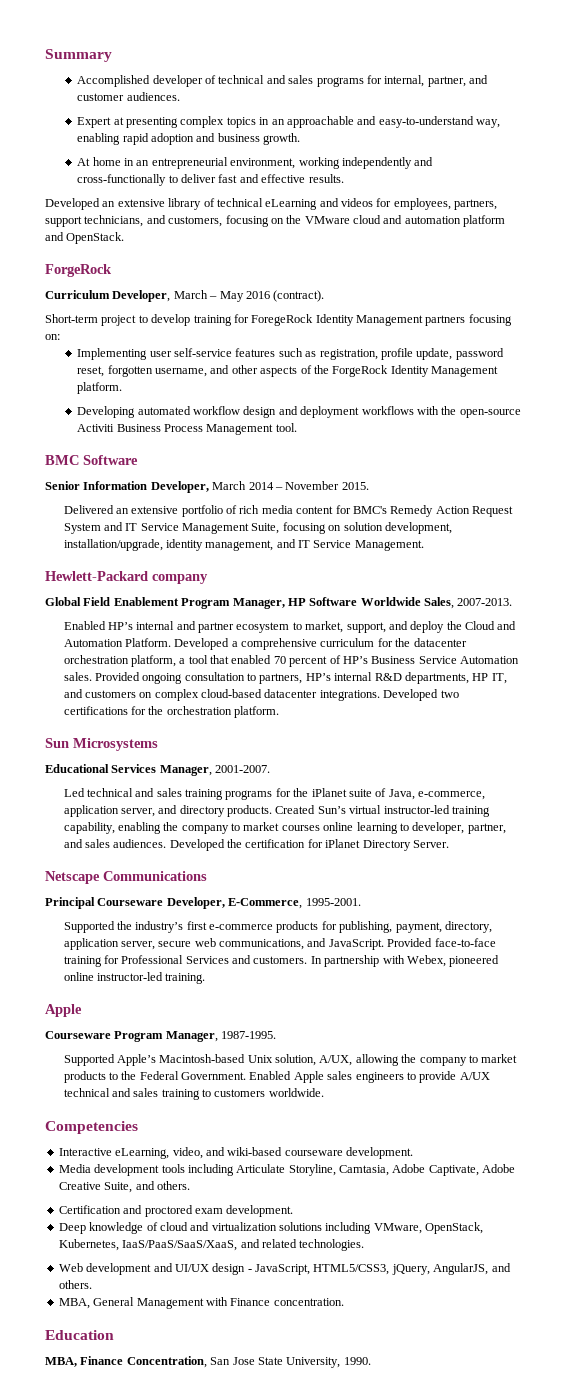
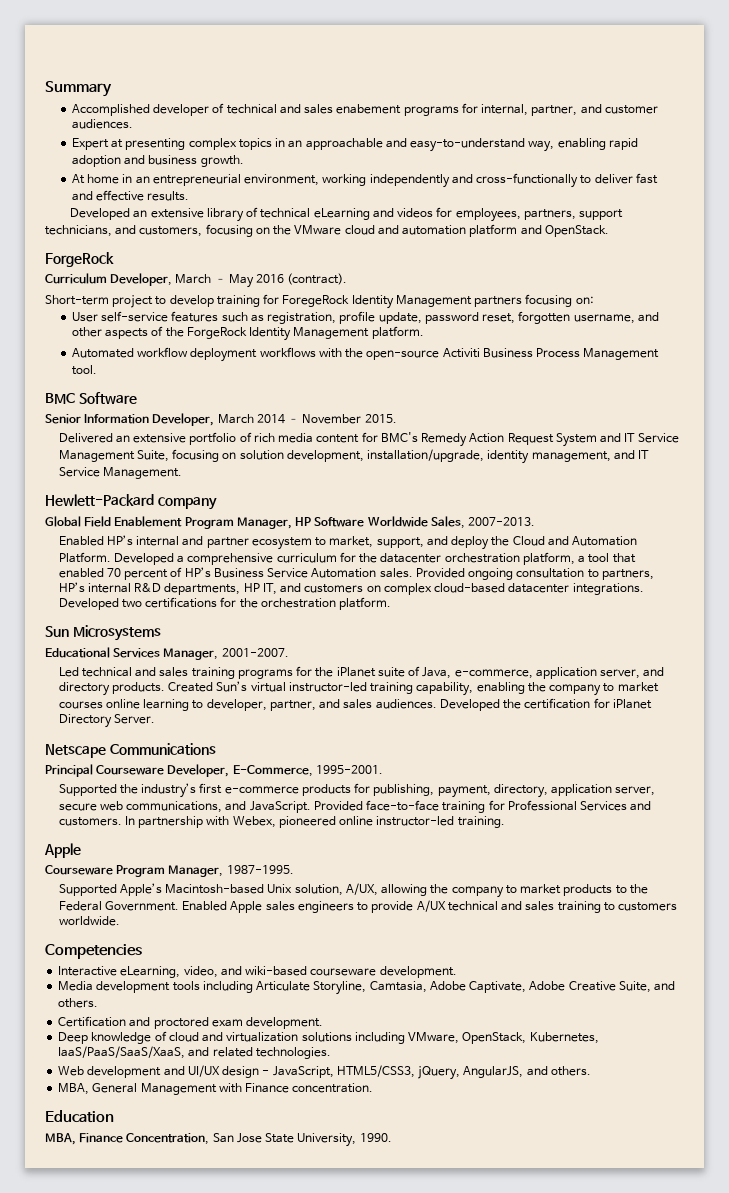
(314, 79) none -> [336,104,402,114] enabement
[77,348,172,360] Implementing user -> [71,312,98,322] User
[77,406,298,418] Developing automated workflow design and -> [71,347,189,358] Automated workflow

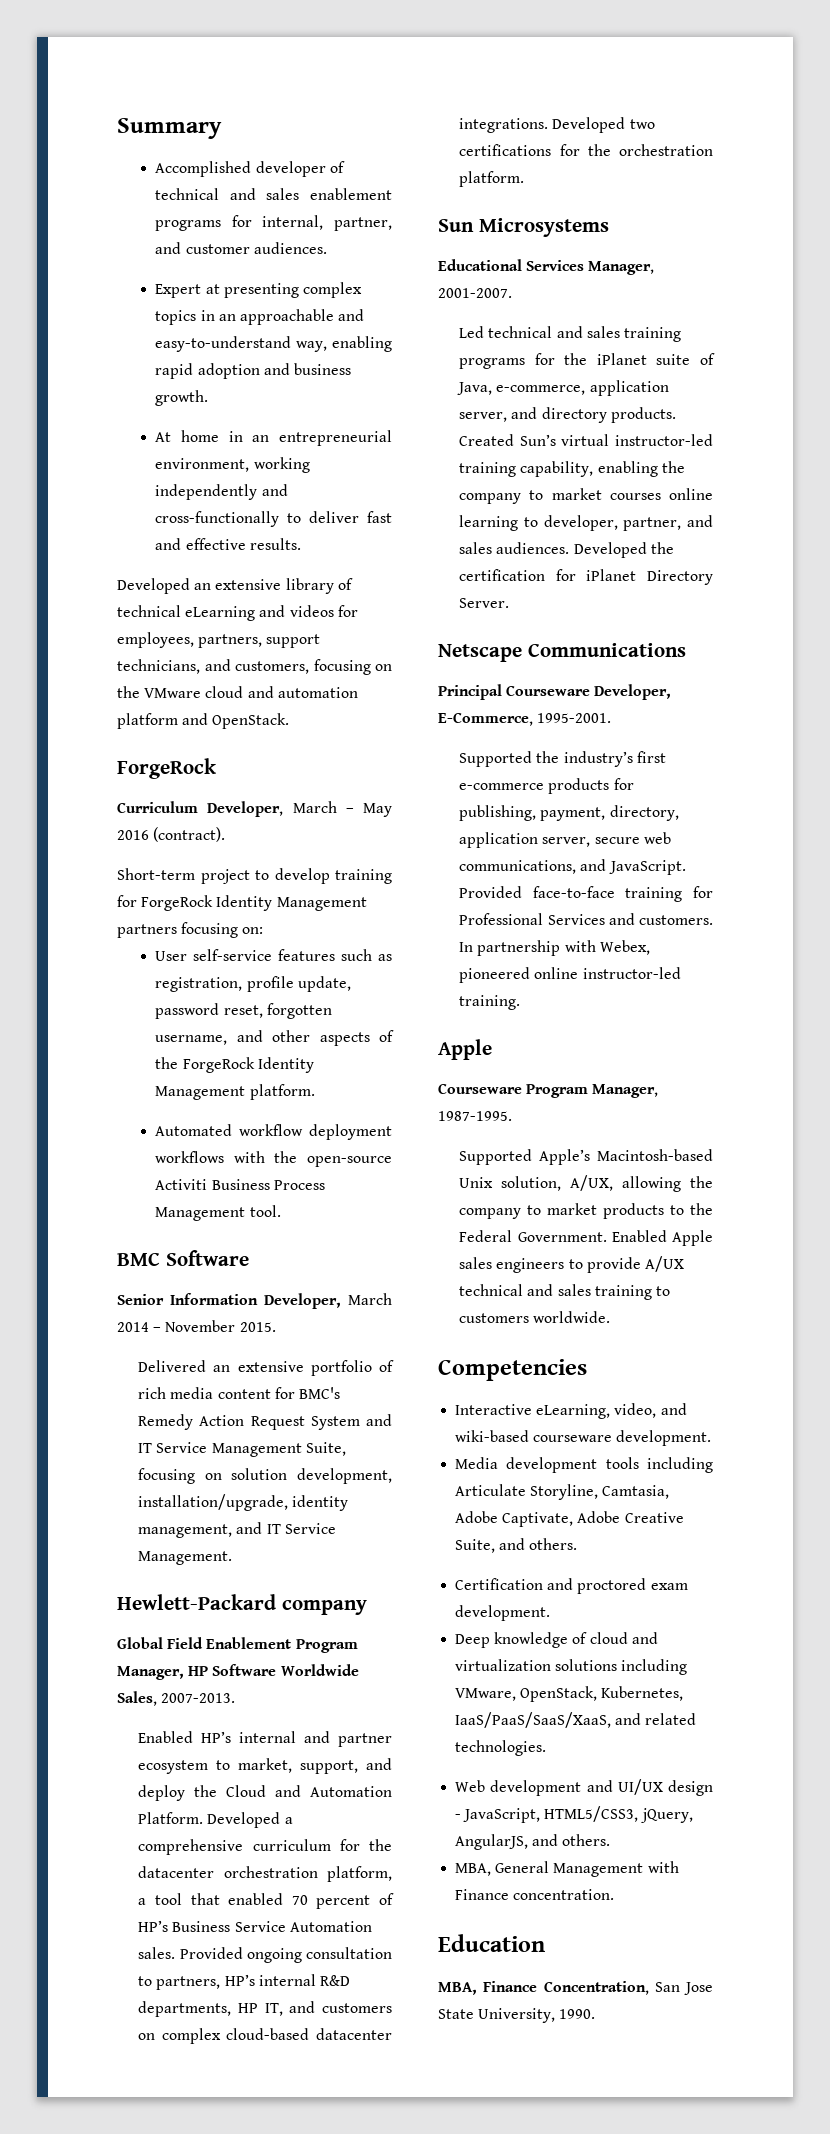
[336,104,402,114] enabement -> [310,188,392,200] enablement
[282,295,350,307] ForegeRock -> [141,895,214,911] ForgeRock

